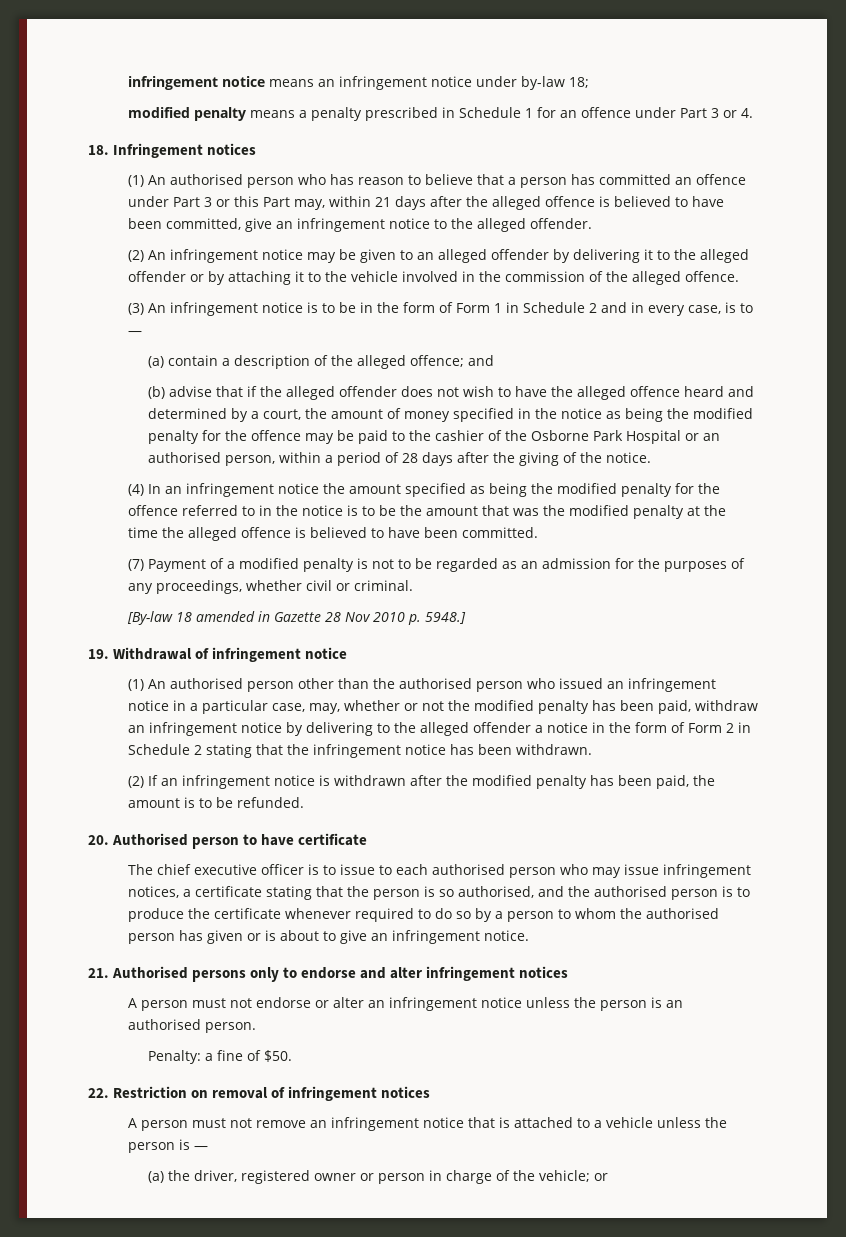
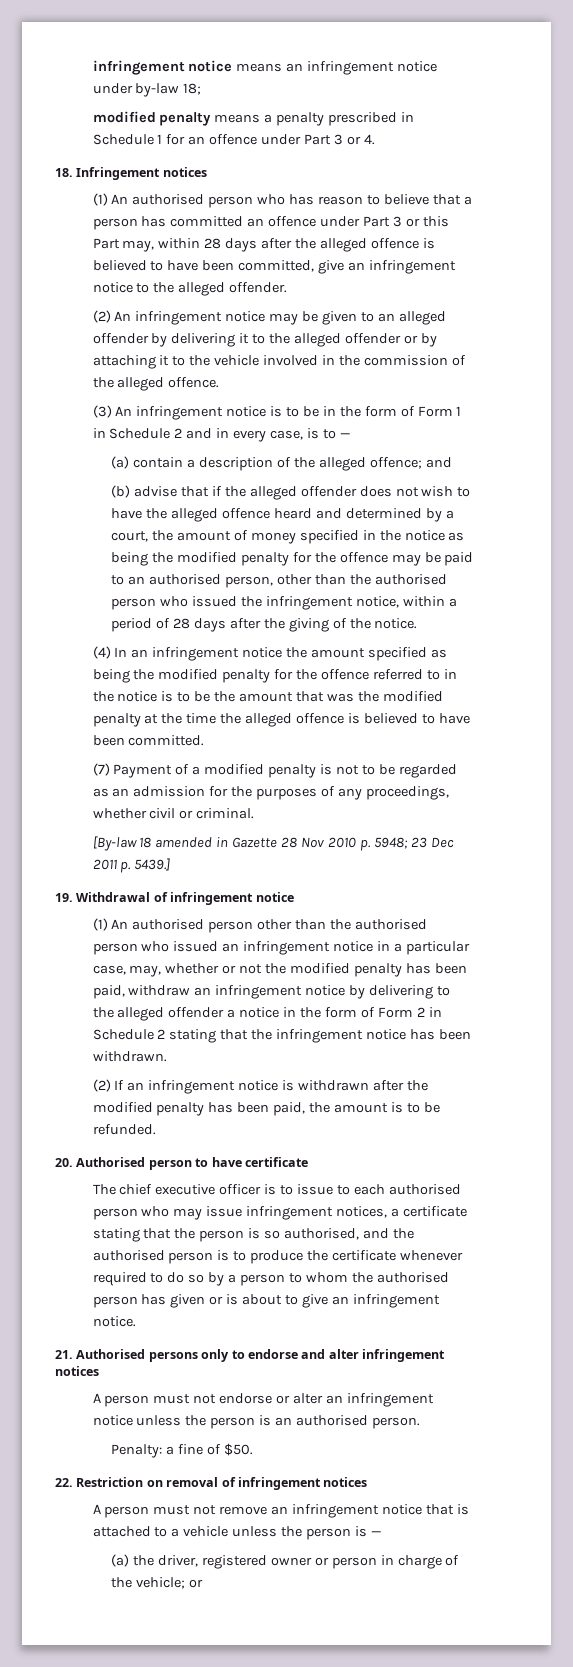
[374,197,391,207] 21 -> [204,238,222,249] 28
[408,430,720,444] [147,452,275,466] the cashier of the Osborne Park Hospital or an authorised person, -> [128,574,447,588] [111,596,399,610] an authorised person, other than the authorised person who issued the infringement notice,
[424,612,466,624] 5948.] -> [373,837,454,849] [92,858,171,873] 5948; 23 Dec 2011 p. 5439.]

